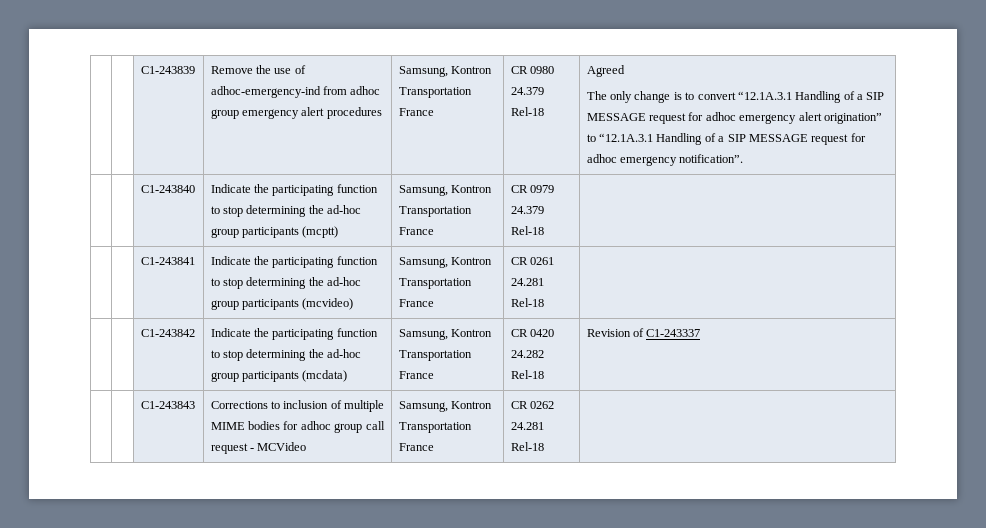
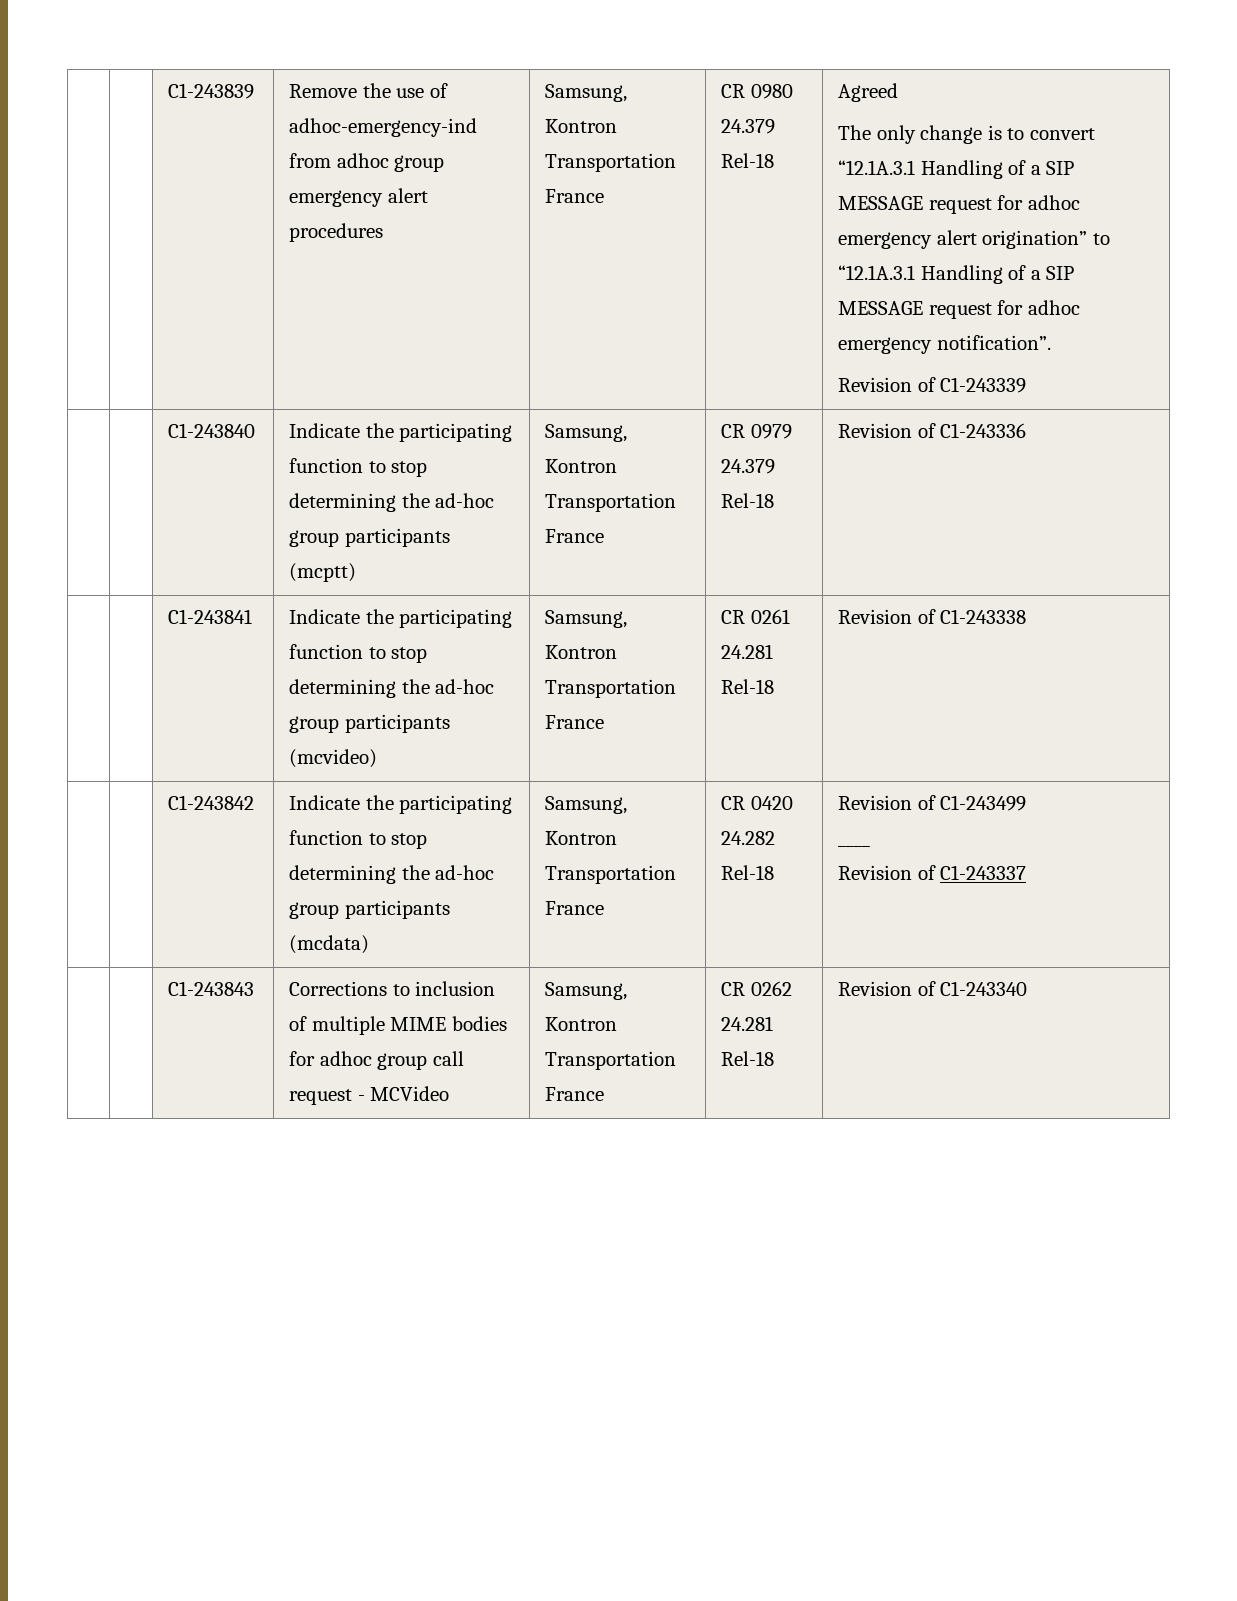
(744, 158) none -> [838,377,1027,393] // Revision of C1-243339
(544, 230) none -> [838,423,1027,438] Revision of C1-243336
(544, 302) none -> [838,609,1027,624] Revision of C1-243338
(645, 332) none -> [940,795,1027,811] [838,845,871,847] [838,865,936,880] C1-243499 // ____ // Revision of
(544, 446) none -> [838,981,1028,996] Revision of C1-243340

